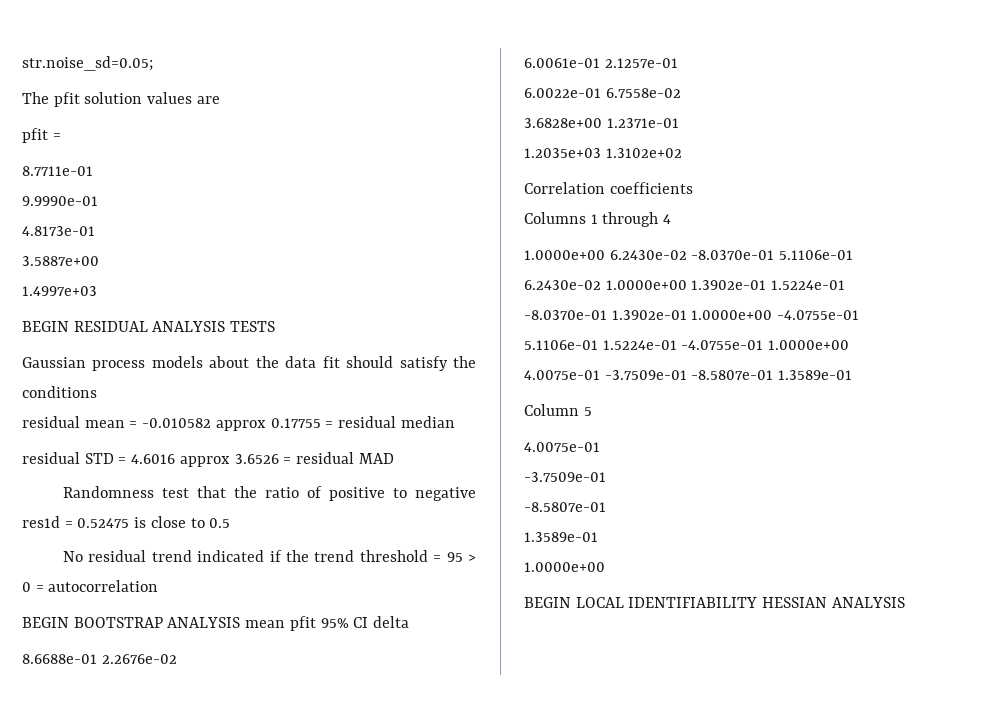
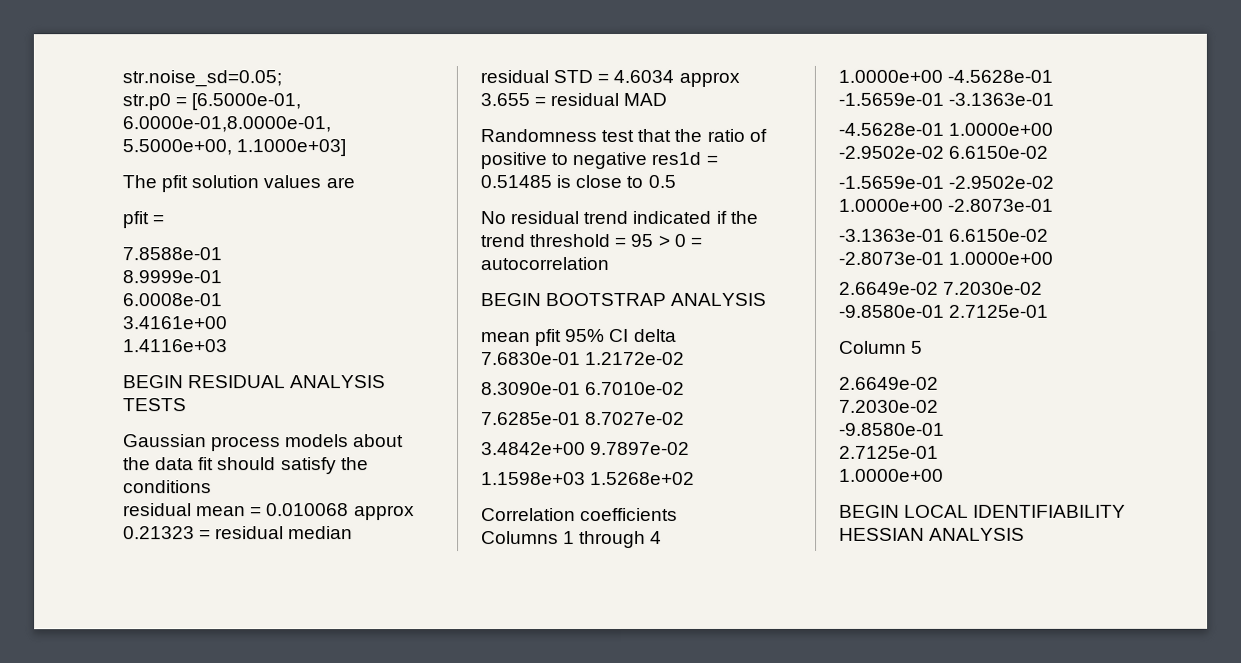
(153, 63) none -> [122,93,302,111] [122,116,331,133] [122,139,347,157] // str.p0 = [6.5000e-01, 6.0000e-01,8.0000e-01, 5.5000e+00, 1.1000e+03]
[22,166,93,176] [22,196,98,206] [22,226,95,236] [22,256,99,266] [22,286,97,296] 8.7711e-01 // 9.9990e-01 // 4.8173e-01 // 3.5887e+00 // 1.4997e+03 -> [122,247,222,261] [122,270,222,284] [122,293,222,307] [122,316,227,330] [123,339,228,353] 7.8588e-01 // 8.9999e-01 // 6.0008e-01 // 3.4161e+00 // 1.4116e+03
[142,418,321,431] -0.010582 approx 0.17755 -> [266,503,415,521] [123,526,195,540] 0.010068 approx 0.21323
[131,454,279,467] 4.6016 approx 3.6526 -> [613,69,740,87] [480,93,530,107] 4.6034 approx 3.655
[77,518,130,528] 0.52475 -> [480,175,552,189] 0.51485
(241, 622) none -> (767, 299) //
[22,654,177,664] [524,58,678,68] [524,88,681,98] [524,118,679,128] [524,148,682,158] 8.6688e-01 2.2676e-02 // 6.0061e-01 2.1257e-01 // 6.0022e-01 6.7558e-02 // 3.6828e+00 1.2371e-01 // 1.2035e+03 1.3102e+02 -> [481,351,686,366] [481,381,686,396] [481,411,686,426] [481,441,691,456] [481,471,696,486] 7.6830e-01 1.2172e-02 // 8.3090e-01 6.7010e-02 // 7.6285e-01 8.7027e-02 // 3.4842e+00 9.7897e-02 // 1.1598e+03 1.5268e+02
[609,250,854,260] [524,280,846,290] [524,310,860,320] [524,340,850,350] [524,370,853,380] [524,404,592,416] [524,442,600,452] [524,472,606,482] [524,502,606,512] [524,532,598,542] 6.2430e-02 -8.0370e-01 5.1106e-01 // 6.2430e-02 1.0000e+00 1.3902e-01 1.5224e-01 // -8.0370e-01 1.3902e-01 1.0000e+00 -4.0755e-01 // 5.1106e-01 1.5224e-01 -4.0755e-01 1.0000e+00 // 4.0075e-01 -3.7509e-01 -8.5807e-01 1.3589e-01 // Column 5 // 4.0075e-01 // -3.7509e-01 // -8.5807e-01 // 1.3589e-01 -> [947,69,1054,83] [838,92,1055,106] [838,122,1054,136] [838,145,1049,159] [838,175,1055,189] [838,198,1054,212] [838,228,1049,242] [838,251,1054,265] [838,281,1043,295] [838,304,1049,318] [839,340,924,354] [839,376,939,390] [839,399,939,413] [839,422,945,436] [839,445,939,459] -4.5628e-01 -1.5659e-01 -3.1363e-01 // -4.5628e-01 1.0000e+00 -2.9502e-02 6.6150e-02 // -1.5659e-01 -2.9502e-02 1.0000e+00 -2.8073e-01 // -3.1363e-01 6.6150e-02 -2.8073e-01 1.0000e+00 // 2.6649e-02 7.2030e-02 -9.8580e-01 2.7125e-01 // Column 5 // 2.6649e-02 // 7.2030e-02 // -9.8580e-01 // 2.7125e-01

